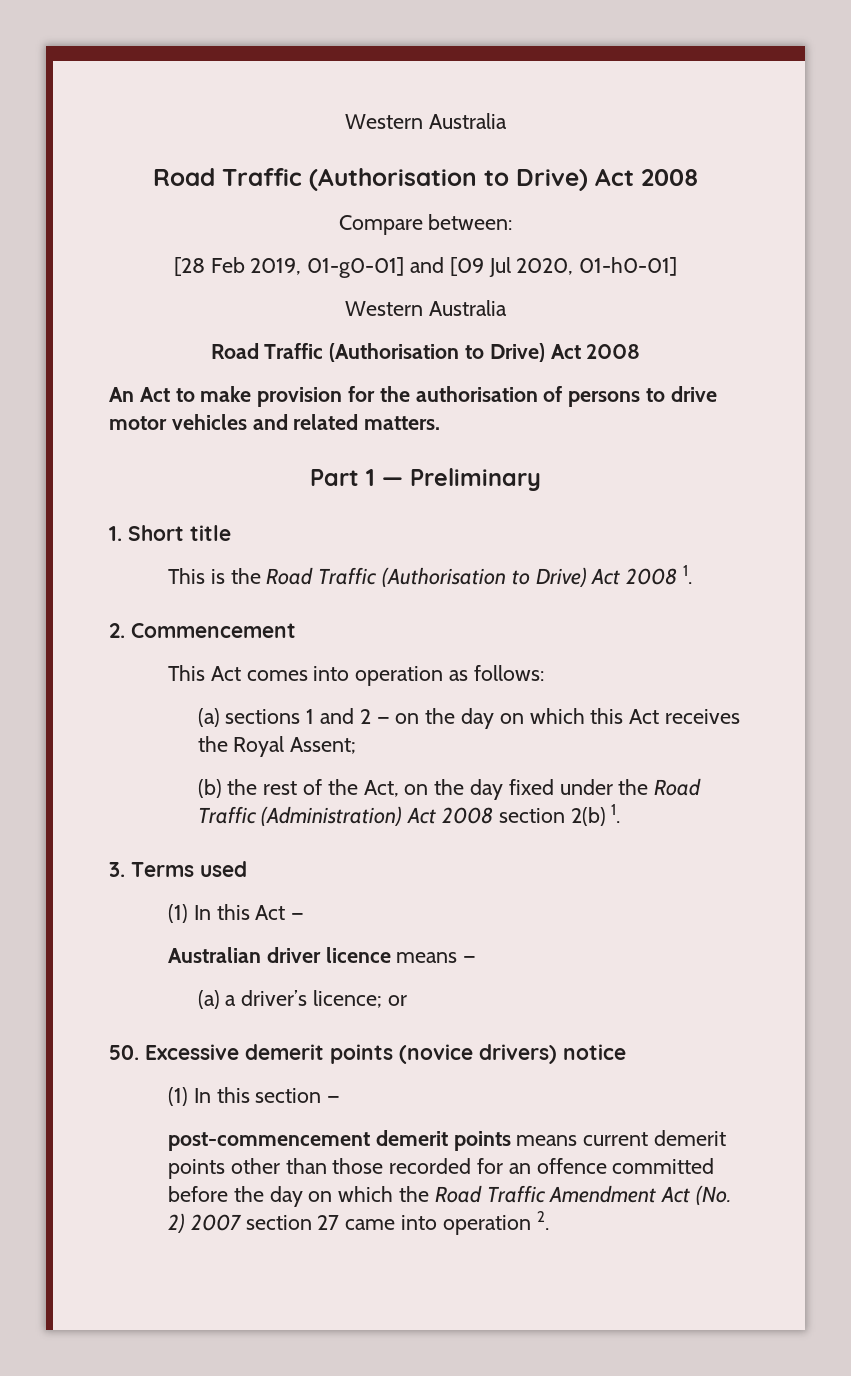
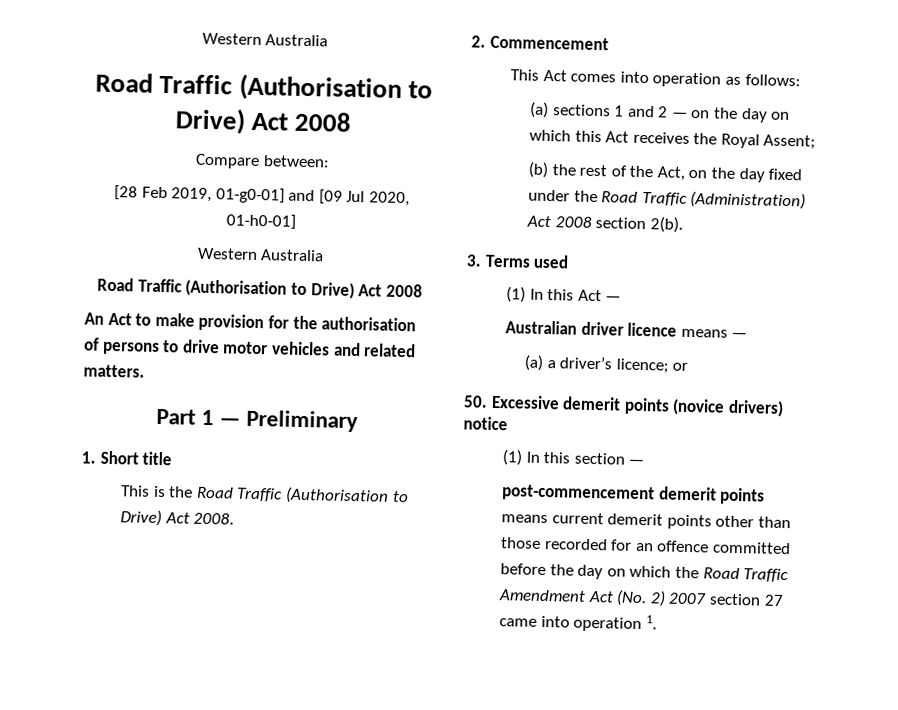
[626,565,693,585] 2008 1. -> [193,512,235,525] 2008.
[570,804,621,826] 2(b) 1. -> [649,216,683,233] 2(b).
[536,1211,549,1230] 2. -> [645,615,657,630] 1.

